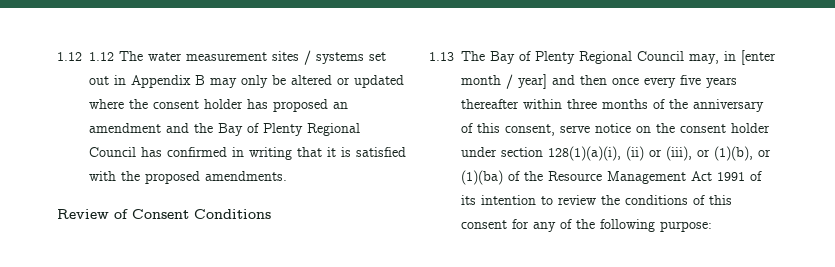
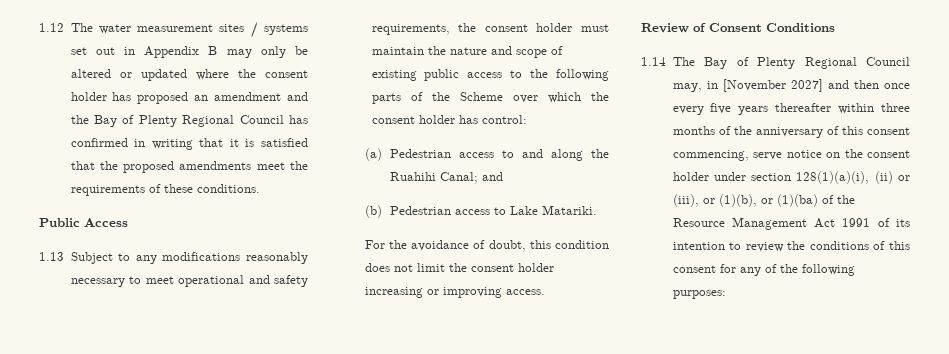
[57,52,114,61] 1.12 1.12 -> [39,23,64,32] 1.12
[89,171,116,181] with -> [70,161,95,170] that
[205,171,287,181] amendments. -> [179,161,308,170] [70,184,260,196] [39,218,128,227] [39,252,308,264] [70,275,308,287] [371,23,609,35] [371,46,563,58] [371,69,609,81] [371,92,609,104] [371,115,527,124] [364,148,609,161] [389,172,503,184] [364,205,597,218] [364,240,609,252] [364,263,554,272] [364,287,545,298] amendments meet the requirements of these conditions. // Public Access // 1.13 Subject to any modifications reasonably necessary to meet operational and safety requirements, the consent holder must maintain the nature and scope of existing public access to the following parts of the Scheme over which the consent holder has control: // (a) Pedestrian access to and along the Ruahihi Canal; and // (b) Pedestrian access to Lake Matariki. // For the avoidance of doubt, this condition does not limit the consent holder increasing or improving access.
[429,52,454,61] 1.13 -> [641,57,666,66] 1.14
[741,50,776,65] [461,74,547,89] [enter month / year] -> [722,79,823,92] [November 2027]
[505,124,555,136] consent, -> [867,127,910,135] [672,150,749,161] consent commencing,
[660,221,712,232] purpose: -> [672,290,726,299] purposes:

